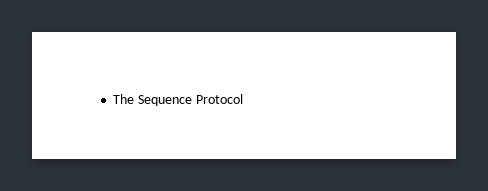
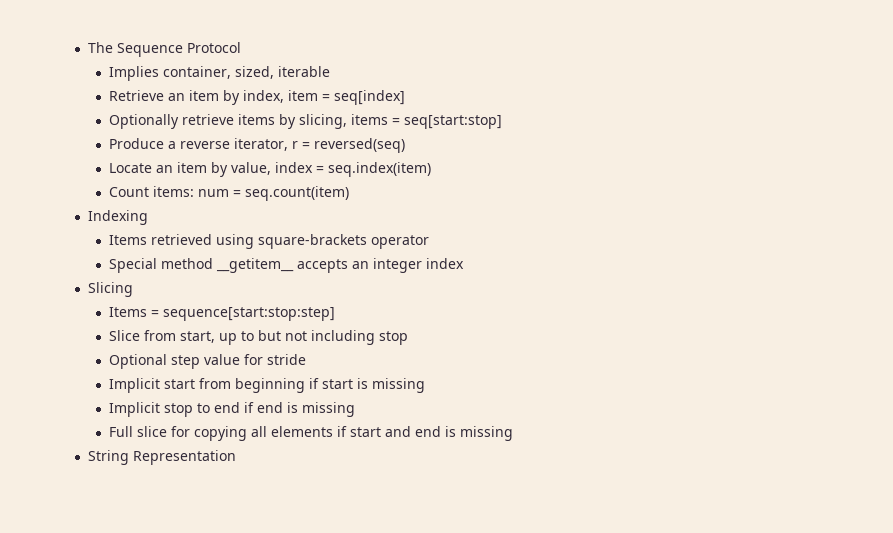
(243, 99) none -> [108,66,330,81] [108,90,405,105] [108,114,502,129] [108,138,405,153] [108,162,431,177] [108,186,349,201] [87,210,148,225] [108,234,429,249] [108,258,464,273] [87,282,133,297] [108,307,335,321] [108,330,408,345] [108,354,306,369] [108,378,425,393] [108,402,355,417] [108,426,513,441] [87,450,236,465] // Implies container, sized, iterable // Retrieve an item by index, item = seq[index] // Optionally retrieve items by slicing, items = seq[start:stop] // Produce a reverse iterator, r = reversed(seq) // Locate an item by value, index = seq.index(item) // Count items: num = seq.count(item) // Indexing // Items retrieved using square-brackets operator // Special method __getitem__ accepts an integer index // Slicing // Items = sequence[start:stop:step] // Slice from start, up to but not including stop // Optional step value for stride // Implicit start from beginning if start is missing // Implicit stop to end if end is missing // Full slice for copying all elements if start and end is missing // String Representation

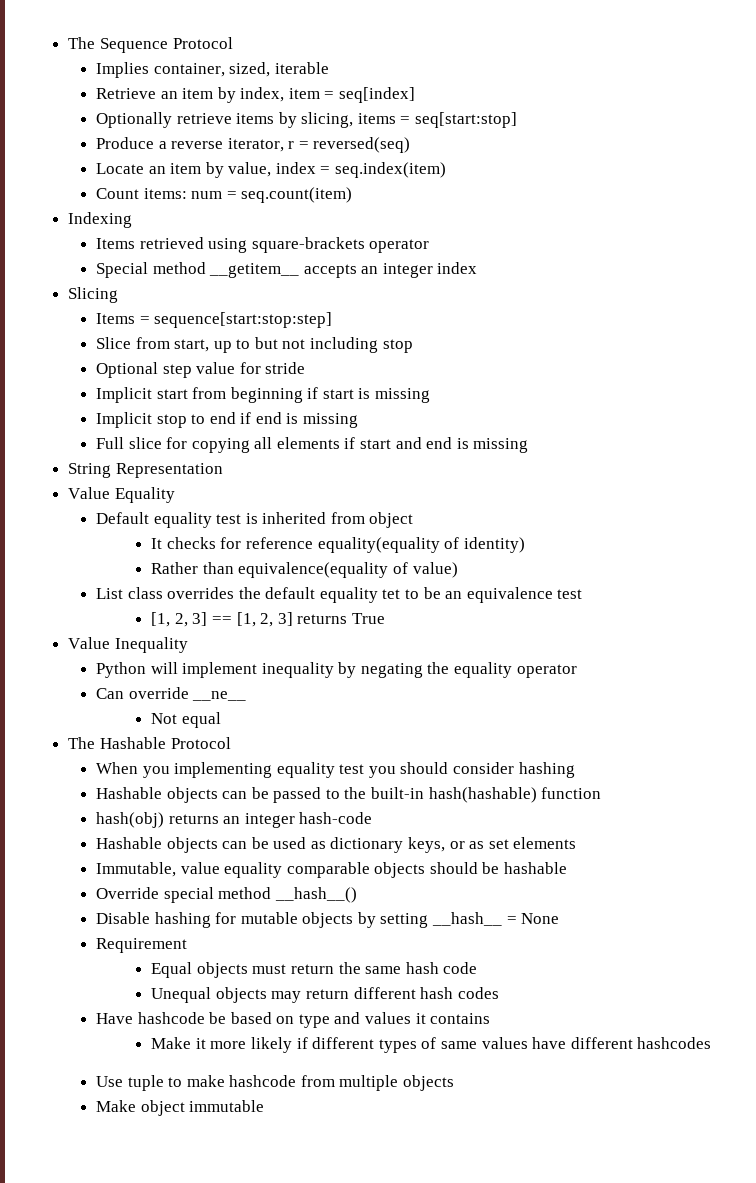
(236, 457) none -> [68,487,175,503] [95,512,414,528] [151,537,525,553] [151,562,458,578] [95,587,583,603] [151,612,385,627] [68,637,188,653] [95,662,577,678] [95,687,247,701] [151,712,221,728] [68,737,231,749] [95,762,575,778] [95,787,602,803] [95,812,373,828] [95,837,577,853] [95,862,568,878] [95,887,357,903] [95,912,560,928] [95,938,187,953] [151,962,478,978] [151,987,499,1003] [95,1012,491,1028] [151,1037,712,1053] [95,1075,455,1091] [95,1100,265,1116] // Value Equality // Default equality test is inherited from object // It checks for reference equality(equality of identity) // Rather than equivalence(equality of value) // List class overrides the default equality tet to be an equivalence test // [1, 2, 3] == [1, 2, 3] returns True // Value Inequality // Python will implement inequality by negating the equality operator // Can override __ne__ // Not equal // The Hashable Protocol // When you implementing equality test you should consider hashing // Hashable objects can be passed to the built-in hash(hashable) function // hash(obj) returns an integer hash-code // Hashable objects can be used as dictionary keys, or as set elements // Immutable, value equality comparable objects should be hashable // Override special method __hash__() // Disable hashing for mutable objects by setting __hash__ = None // Requirement // Equal objects must return the same hash code // Unequal objects may return different hash codes // Have hashcode be based on type and values it contains // Make it more likely if different types of same values have different hashcodes // Use tuple to make hashcode from multiple objects // Make object immutable

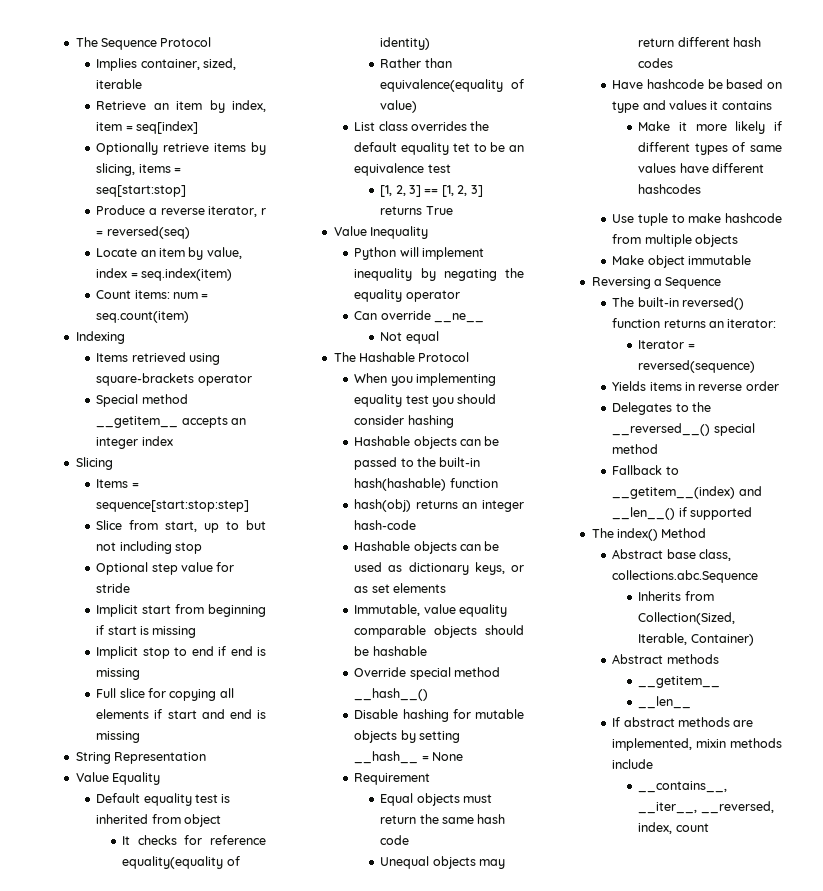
(265, 1106) none -> [591,277,722,289] [612,297,745,310] [612,318,777,328] [638,340,695,349] [638,360,756,373] [612,381,779,391] [612,402,712,415] [612,423,755,436] [612,444,659,454] [612,465,679,475] [612,486,762,499] [612,507,753,520] [591,528,707,541] [612,549,732,561] [612,570,759,583] [638,591,714,601] [638,612,736,625] [638,633,754,646] [612,654,719,664] [638,676,721,688] [638,696,692,709] [612,717,754,727] [612,738,782,751] [612,759,654,769] [638,781,728,793] [638,801,774,814] [638,822,709,834] // Reversing a Sequence // The built-in reversed() function returns an iterator: // Iterator = reversed(sequence) // Yields items in reverse order // Delegates to the __reversed__() special method // Fallback to __getitem__(index) and __len__() if supported // The index() Method // Abstract base class, collections.abc.Sequence // Inherits from Collection(Sized, Iterable, Container) // Abstract methods // __getitem__ // __len__ // If abstract methods are implemented, mixin methods include // __contains__, __iter__, __reversed, index, count

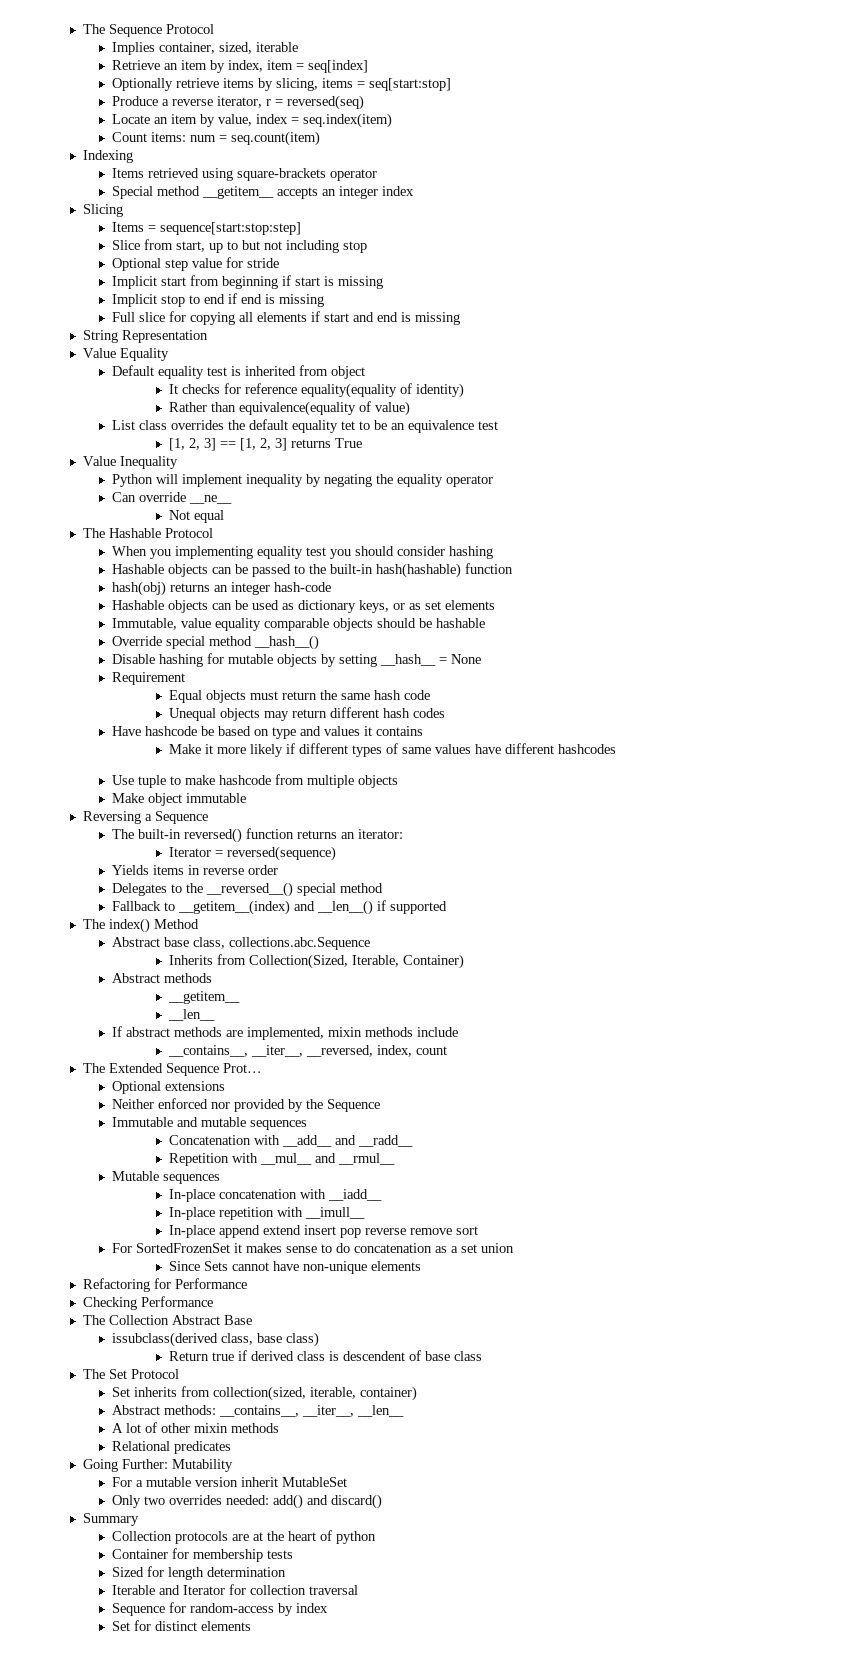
(709, 827) none -> [82,1063,262,1076] [111,1081,225,1094] [111,1098,380,1112] [111,1117,307,1130] [169,1135,414,1147] [169,1153,396,1166] [111,1171,220,1184] [169,1189,383,1202] [169,1207,366,1220] [169,1225,479,1238] [111,1243,514,1253] [169,1261,422,1274] [82,1278,247,1292] [82,1296,213,1310] [82,1315,252,1325] [111,1332,319,1347] [169,1350,483,1361] [82,1369,179,1379] [111,1386,417,1401] [111,1405,404,1417] [111,1422,279,1433] [111,1441,231,1454] [82,1459,233,1472] [111,1477,347,1487] [111,1494,382,1509] [82,1513,139,1526] [111,1530,376,1544] [111,1548,293,1562] [111,1566,286,1580] [111,1584,358,1595] [111,1602,328,1616] [111,1620,251,1631] // The Extended Sequence Prot… // Optional extensions // Neither enforced nor provided by the Sequence // Immutable and mutable sequences // Concatenation with __add__ and __radd__ // Repetition with __mul__ and __rmul__ // Mutable sequences // In-place concatenation with __iadd__ // In-place repetition with __imull__ // In-place append extend insert pop reverse remove sort // For SortedFrozenSet it makes sense to do concatenation as a set union // Since Sets cannot have non-unique elements // Refactoring for Performance // Checking Performance // The Collection Abstract Base // issubclass(derived class, base class) // Return true if derived class is descendent of base class // The Set Protocol // Set inherits from collection(sized, iterable, container) // Abstract methods: __contains__, __iter__, __len__ // A lot of other mixin methods // Relational predicates // Going Further: Mutability // For a mutable version inherit MutableSet // Only two overrides needed: add() and discard() // Summary // Collection protocols are at the heart of python // Container for membership tests // Sized for length determination // Iterable and Iterator for collection traversal // Sequence for random-access by index // Set for distinct elements

